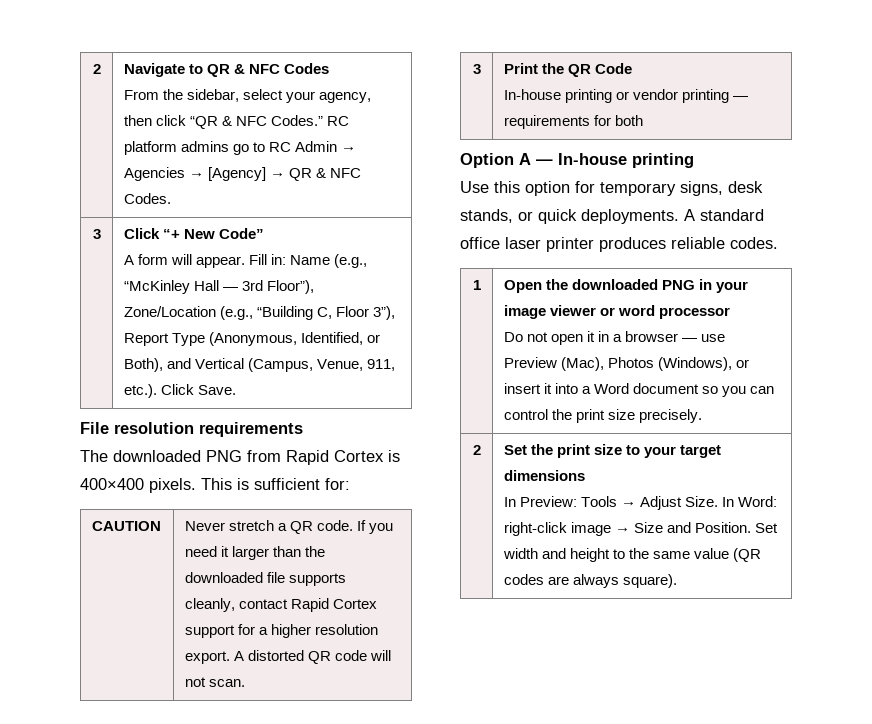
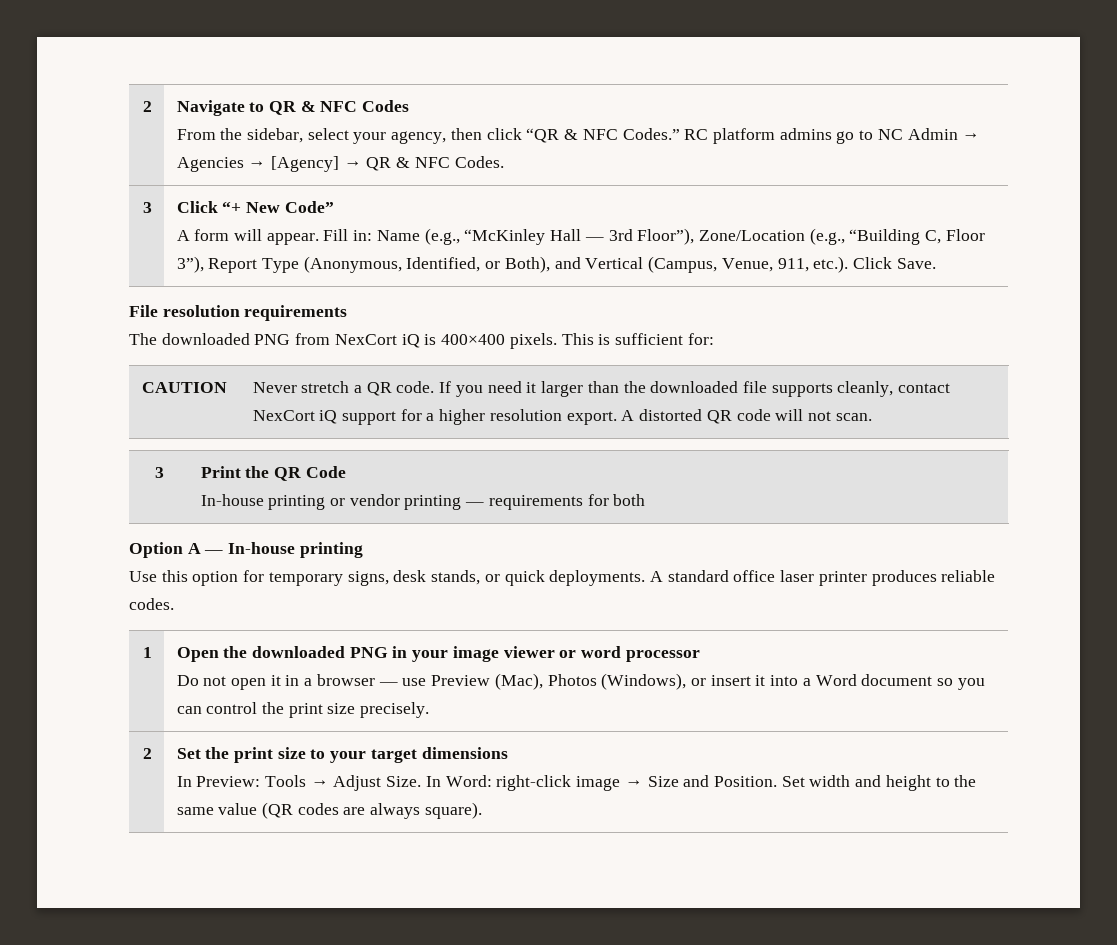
[269,142,292,152] RC -> [877,129,903,140] NC
[286,450,384,465] Rapid Cortex -> [334,334,420,348] NexCort iQ
[291,598,378,612] Rapid Cortex -> [252,410,338,424] NexCort iQ

